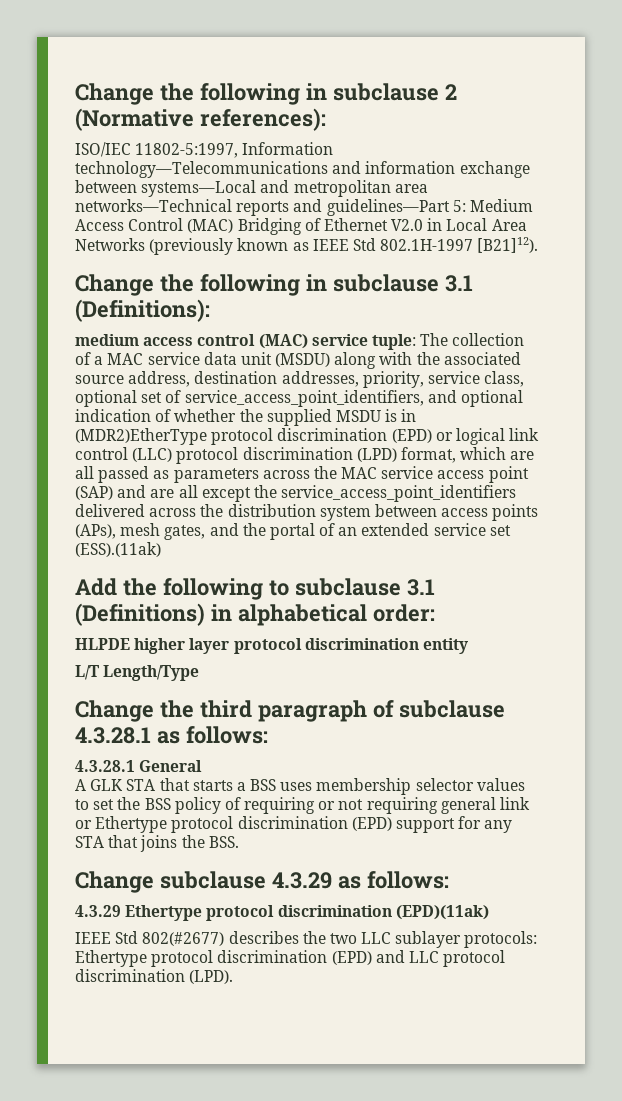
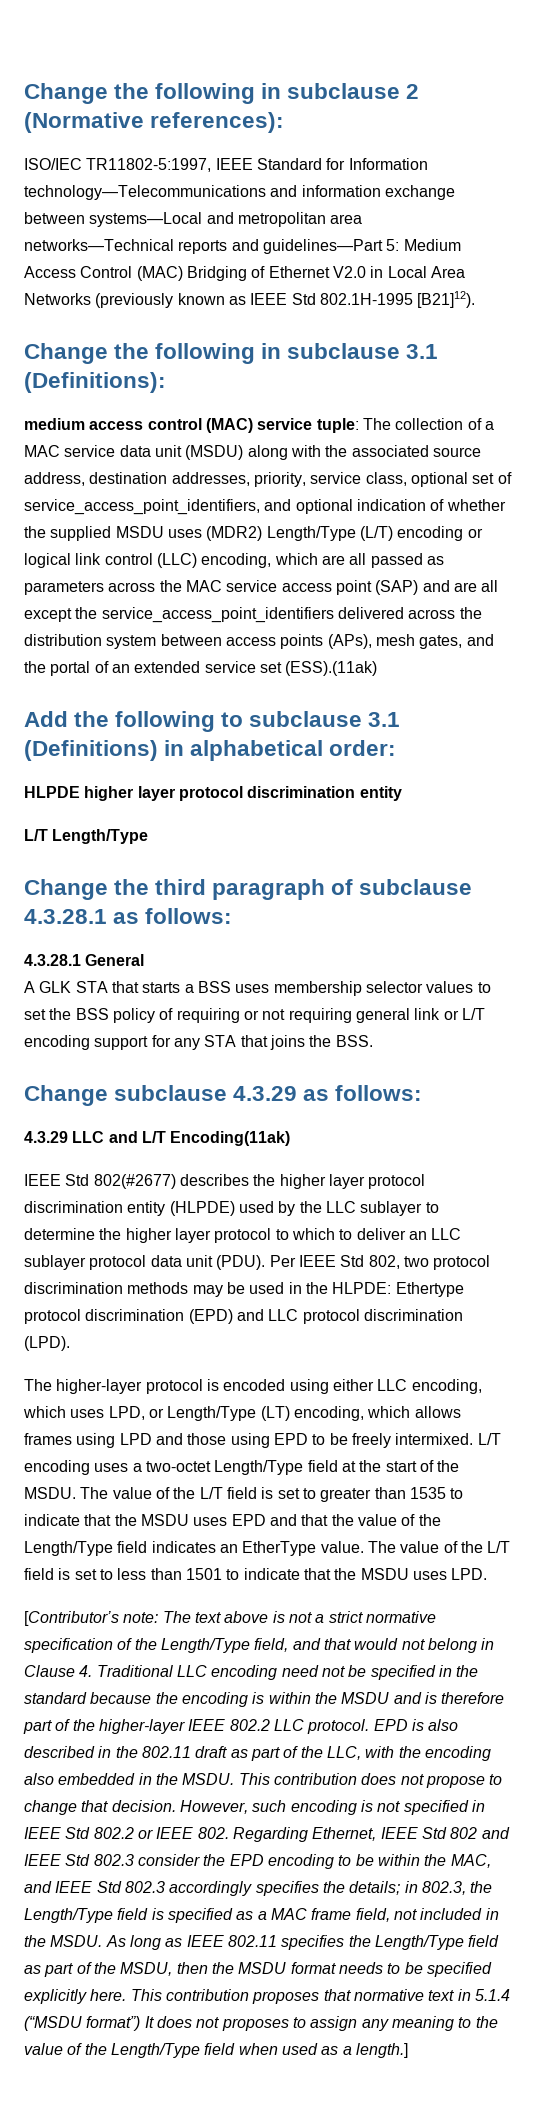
[135,143,239,158] 11802-5:1997, -> [86,158,346,172] TR11802-5:1997, IEEE Standard for
[380,239,474,251] 802.1H-1997 -> [319,293,413,305] 802.1H-1995
[385,409,417,422] [75,428,432,445] is in (MDR2)EtherType protocol discrimination (EPD) -> [167,526,464,541] uses (MDR2) Length/Type (L/T) encoding
[176,447,456,464] protocol discrimination (LPD) format, -> [201,553,272,568] encoding,
[95,816,392,833] Ethertype protocol discrimination (EPD) -> [461,1008,485,1020] [24,1035,90,1050] L/T encoding
[125,905,489,921] Ethertype protocol discrimination (EPD)(11ak) -> [72,1131,291,1146] LLC and L/T Encoding(11ak)
[329,931,538,948] two LLC sublayer protocols: -> [279,1174,426,1189] [24,1201,439,1216] [24,1228,462,1243] [24,1255,491,1270] [24,1282,392,1297] higher layer protocol discrimination entity (HLPDE) used by the LLC sublayer to determine the higher layer protocol to which to deliver an LLC sublayer protocol data unit (PDU). Per IEEE Std 802, two protocol discrimination methods may be used in the HLPDE:
(234, 977) none -> [24,1379,482,1394] [23,1406,461,1421] [24,1433,501,1448] [24,1460,460,1475] [24,1487,464,1502] [24,1514,441,1526] [24,1541,511,1556] [24,1568,488,1580] [24,1611,436,1626] [24,1638,495,1653] [24,1665,479,1680] [24,1692,505,1707] [23,1719,459,1734] [24,1746,491,1761] [24,1773,503,1788] [24,1800,485,1815] [24,1827,510,1842] [24,1854,491,1869] [24,1881,493,1896] [24,1908,499,1923] [24,1935,500,1950] [24,1962,492,1977] [24,1989,510,2004] [24,2016,498,2031] [24,2043,408,2058] // The higher-layer protocol is encoded using either LLC encoding, which uses LPD, or Length/Type (LT) encoding, which allows frames using LPD and those using EPD to be freely intermixed. L/T encoding uses a two-octet Length/Type field at the start of the MSDU. The value of the L/T field is set to greater than 1535 to indicate that the MSDU uses EPD and that the value of the Length/Type field indicates an EtherType value. The value of the L/T field is set to less than 1501 to indicate that the MSDU uses LPD. // [Contributor’s note: The text above is not a strict normative specification of the Length/Type field, and that would not belong in Clause 4. Traditional LLC encoding need not be specified in the standard because the encoding is within the MSDU and is therefore part of the higher-layer IEEE 802.2 LLC protocol. EPD is also described in the 802.11 draft as part of the LLC, with the encoding also embedded in the MSDU. This contribution does not propose to change that decision. However, such encoding is not specified in IEEE Std 802.2 or IEEE 802. Regarding Ethernet, IEEE Std 802 and IEEE Std 802.3 consider the EPD encoding to be within the MAC, and IEEE Std 802.3 accordingly specifies the details; in 802.3, the Length/Type field is specified as a MAC frame field, not included in the MSDU. As long as IEEE 802.11 specifies the Length/Type field as part of the MSDU, then the MSDU format needs to be specified explicitly here. This contribution proposes that normative text in 5.1.4 (“MSDU format”) It does not proposes to assign any meaning to the value of the Length/Type field when used as a length.]

